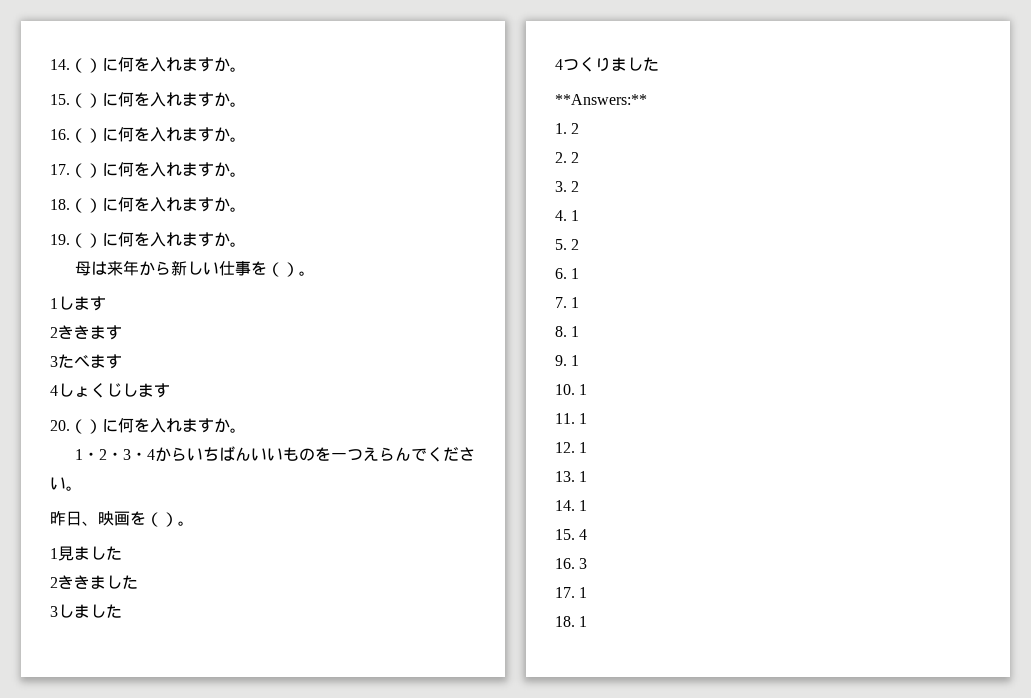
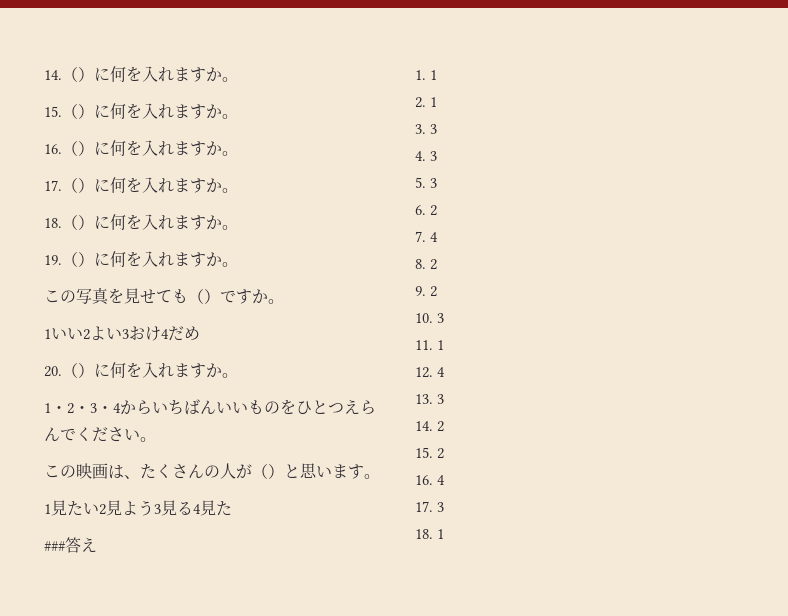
[74,260,315,277] [50,296,106,311] [50,325,122,340] [50,354,122,369] [50,383,170,398] 母は来年から新しい仕事を（）。 // 1します // 2ききます // 3たべます // 4しょくじします -> [44,287,284,305] [44,326,200,341] この写真を見せても（）ですか。 // 1いい2よい3おけ4だめ
[330,453,347,460] 一 -> [296,400,328,415] ひと
[50,511,194,527] [50,546,122,561] [50,575,138,589] [50,604,122,618] [555,57,659,72] [555,94,647,105] [555,123,580,134] [555,152,580,163] [555,181,580,192] [555,210,580,221] [555,239,580,250] [555,268,580,279] [555,297,580,308] [555,326,580,337] [555,355,580,366] 昨日、映画を（）。 // 1見ました // 2ききました // 3しました // 4つくりました // **Answers:** // 1. 2 // 2. 2 // 3. 2 // 4. 1 // 5. 2 // 6. 1 // 7. 1 // 8. 1 // 9. 1 -> [44,463,380,479] [44,500,232,516] [44,537,97,553] [415,70,438,80] [415,97,438,108] [415,124,438,134] [415,151,438,161] [415,177,438,188] [415,205,438,216] [415,231,439,242] [415,259,438,270] [415,286,438,297] この映画は、たくさんの人が（）と思います。 // 1見たい2見よう3見る4見た // ###答え // 1. 1 // 2. 1 // 3. 3 // 4. 3 // 5. 3 // 6. 2 // 7. 4 // 8. 2 // 9. 2
[579,384,588,395] 1 -> [437,313,445,323] 3
[579,442,588,453] 1 -> [437,367,446,377] 4
[579,471,588,482] [555,500,588,511] [555,529,588,540] [555,558,588,569] [555,587,588,598] 1 // 14. 1 // 15. 4 // 16. 3 // 17. 1 -> [437,394,445,404] [415,421,445,432] [415,447,445,459] [415,475,446,485] [415,501,445,512] 3 // 14. 2 // 15. 2 // 16. 4 // 17. 3

